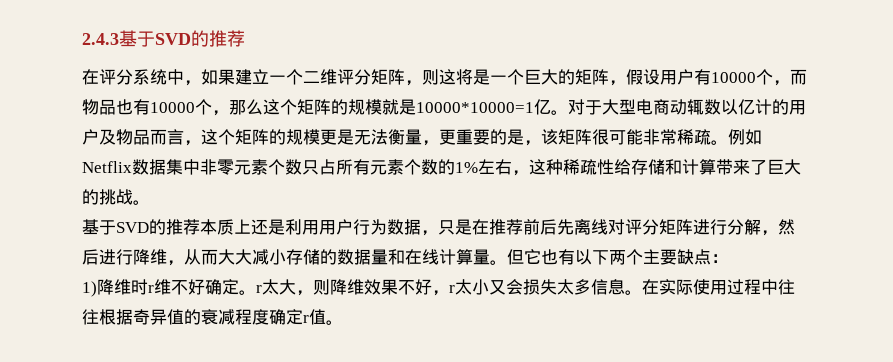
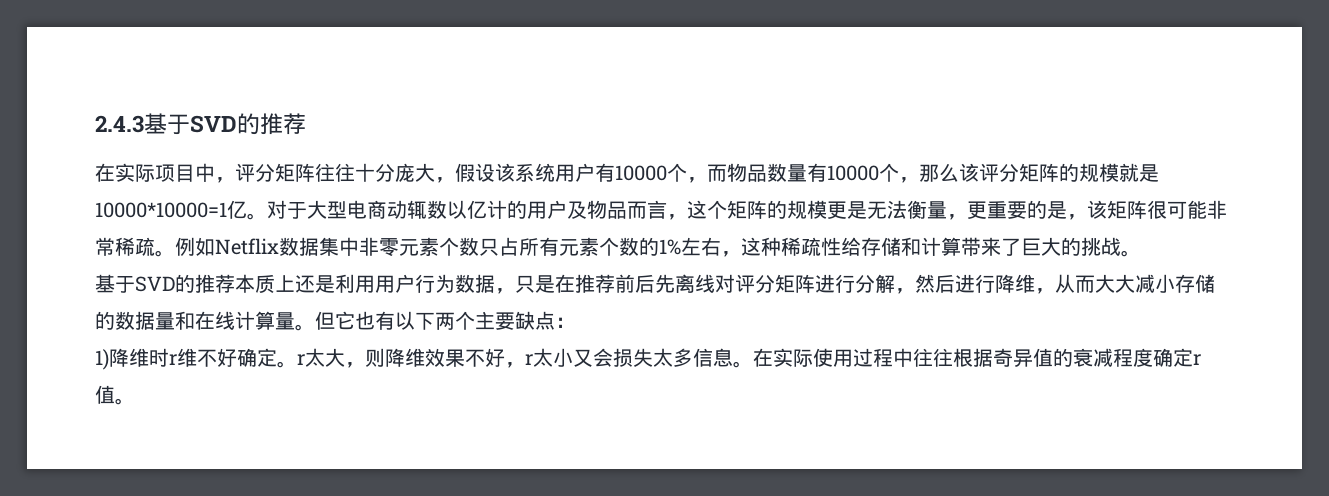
[99,69,660,86] 评分系统中，如果建立一个二维评分矩阵，则这将是一个巨大的矩阵，假设 -> [115,163,555,183] 实际项目中，评分矩阵往往十分庞大，假设该系统
[116,99,133,115] 也 -> [767,163,807,182] 数量
[263,99,297,115] 这个 -> [959,163,1019,182] 该评分

